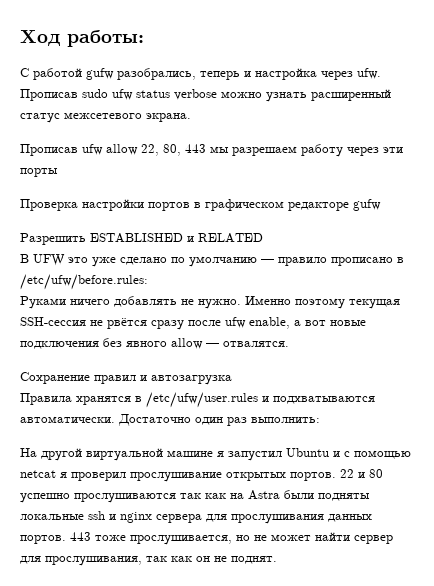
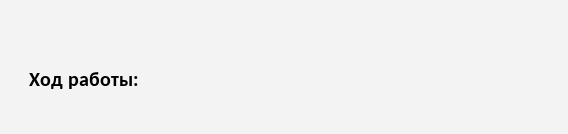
[20,68,381,80] [20,89,391,102] [20,112,191,123] [20,144,403,157] [20,168,58,177] [20,199,381,211] [20,233,263,245] [20,254,404,267] [20,274,148,290] [20,296,400,309] [20,317,366,330] [20,338,289,349] [20,372,232,385] [20,392,375,408] [20,414,320,426] [20,448,411,461] [20,469,383,482] [20,490,370,503] [20,511,372,524] [20,532,393,545] [20,556,277,566] // С работой gufw разобрались, теперь и настройка через ufw. Прописав sudo ufw status verbose можно узнать расширенный статус межсетевого экрана. // Прописав ufw allow 22, 80, 443 мы разрешаем работу через эти порты // Проверка настройки портов в графическом редакторе gufw // Разрешить ESTABLISHED и RELATED // В UFW это уже сделано по умолчанию — правило прописано в /etc/ufw/before.rules: // Руками ничего добавлять не нужно. Именно поэтому текущая SSH-сессия не рвётся сразу после ufw enable, а вот новые подключения без явного allow — отвалятся. // Сохранение правил и автозагрузка // Правила хранятся в /etc/ufw/user.rules и подхватываются автоматически. Достаточно один раз выполнить: // На другой виртуальной машине я запустил Ubuntu и с помощью netcat я проверил прослушивание открытых портов. 22 и 80 успешно прослушиваются так как на Astra были подняты локальные ssh и nginx сервера для прослушивания данных портов. 443 тоже прослушивается, но не может найти сервер для прослушивания, так как он не поднят. -> (140, 80) none

